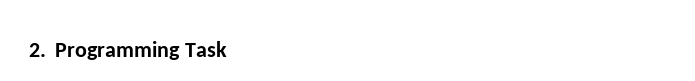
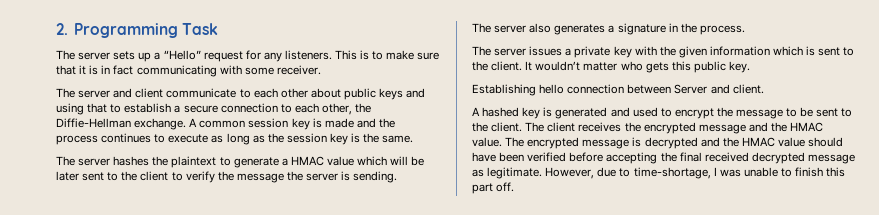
(227, 49) none -> [56,50,440,62] [56,65,321,77] [56,88,426,100] [56,103,372,115] [56,118,395,130] [56,133,414,145] [56,156,425,168] [56,171,398,183] [472,23,745,35] [472,46,855,58] [472,61,750,73] [472,84,764,96] [472,107,853,119] [472,122,824,134] [472,137,844,149] [472,152,855,164] [472,167,846,179] [472,182,515,194] // The server sets up a “Hello” request for any listeners. This is to make sure that it is in fact communicating with some receiver. // The server and client communicate to each other about public keys and using that to establish a secure connection to each other, the Diffie-Hellman exchange. A common session key is made and the process continues to execute as long as the session key is the same. // The server hashes the plaintext to generate a HMAC value which will be later sent to the client to verify the message the server is sending. // The server also generates a signature in the process. // The server issues a private key with the given information which is sent to the client. It wouldn’t matter who gets this public key. // Establishing hello connection between Server and client. // A hashed key is generated and used to encrypt the message to be sent to the client. The client receives the encrypted message and the HMAC value. The encrypted message is decrypted and the HMAC value should have been verified before accepting the final received decrypted message as legitimate. However, due to time-shortage, I was unable to finish this part off.

